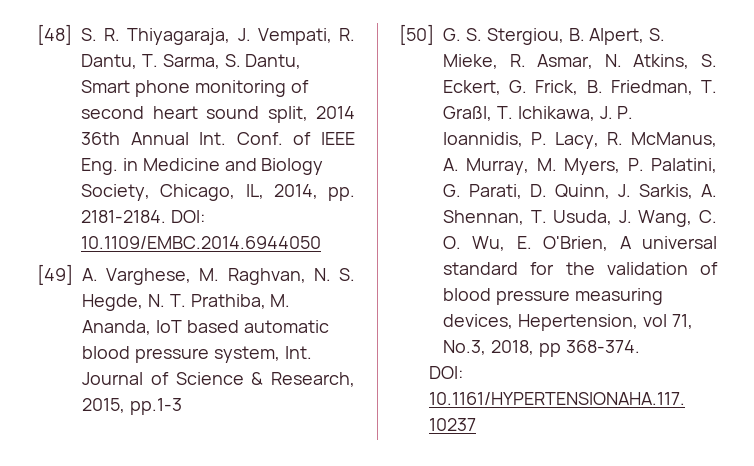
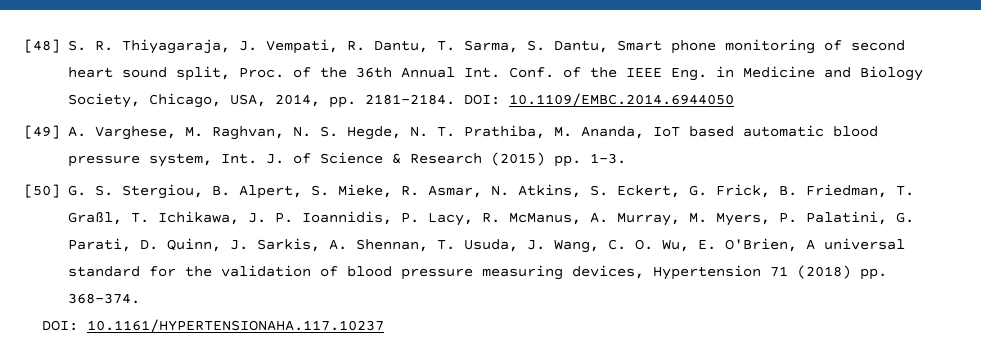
[316,106,355,119] 2014 -> [238,67,347,78] Proc. of the
(312, 138) none -> [589,67,617,78] the
[245,184,264,199] IL, -> [229,94,266,107] USA,
[82,372,143,385] Journal -> [265,154,284,164] J.
[271,372,355,387] [82,398,182,415] Research, 2015, pp.1-3 -> [409,152,626,167] Research (2015) pp. 1-3.
[517,314,693,331] [443,340,561,357] Hepertension, vol 71, No.3, 2018, pp -> [652,265,887,280] Hypertension 71 (2018) pp.

